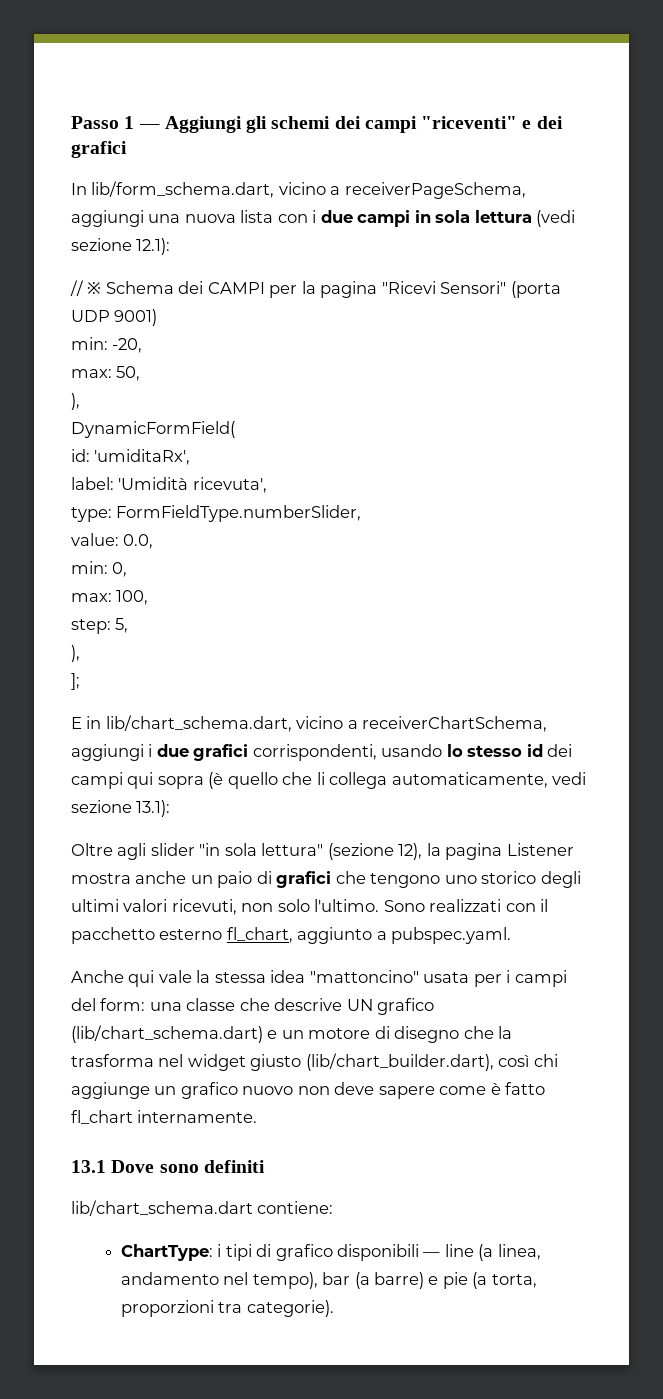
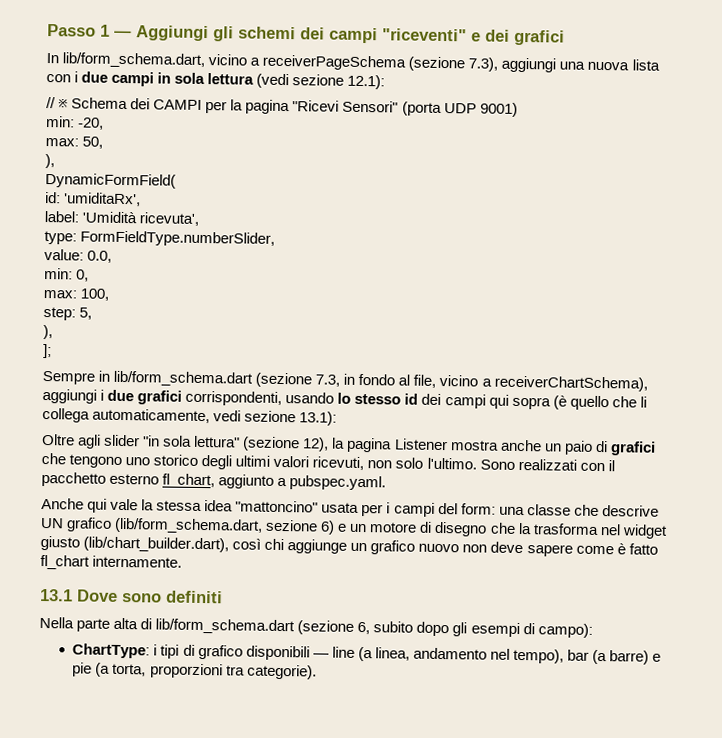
[344,182,526,199] receiverPageSchema, -> [262,54,499,72] receiverPageSchema (sezione 7.3),
[71,715,548,732] E in lib/chart_schema.dart, vicino a receiverChartSchema, -> [42,370,648,392] Sempre in lib/form_schema.dart (sezione 7.3, in fondo al file, vicino a receiverChartSchema),
[71,1025,263,1043] (lib/chart_schema.dart) -> [114,517,336,535] (lib/form_schema.dart, sezione 6)
[71,1200,334,1216] lib/chart_schema.dart contiene: -> [39,616,593,638] Nella parte alta di lib/form_schema.dart (sezione 6, subito dopo gli esempi di campo):

